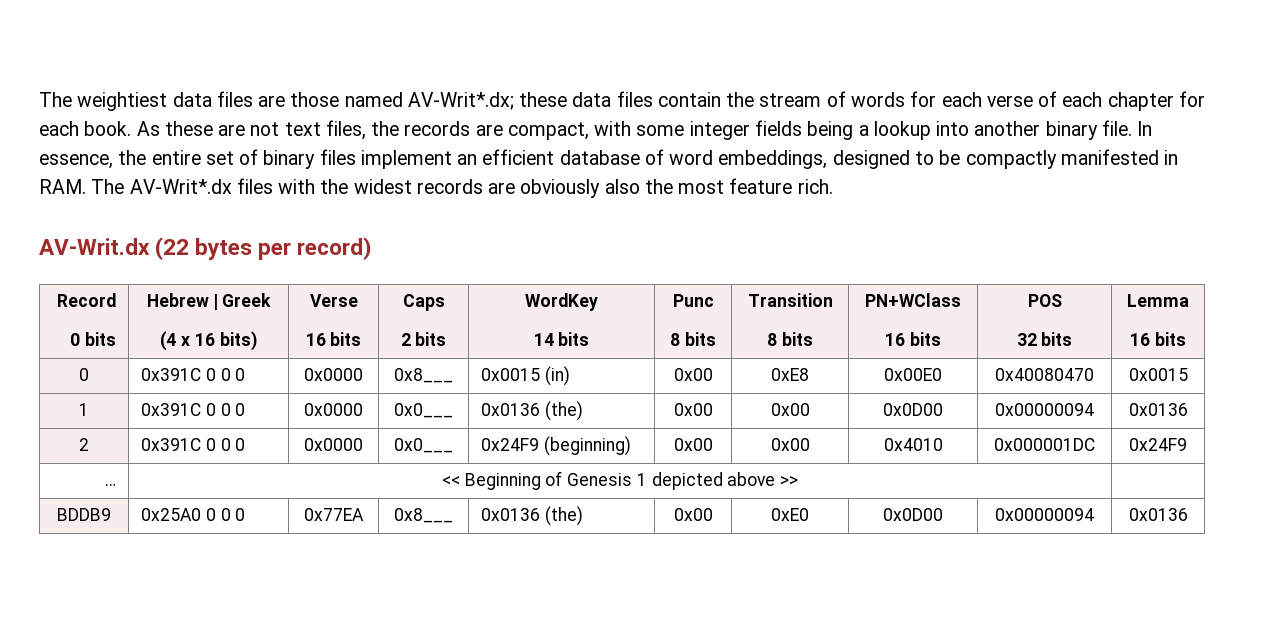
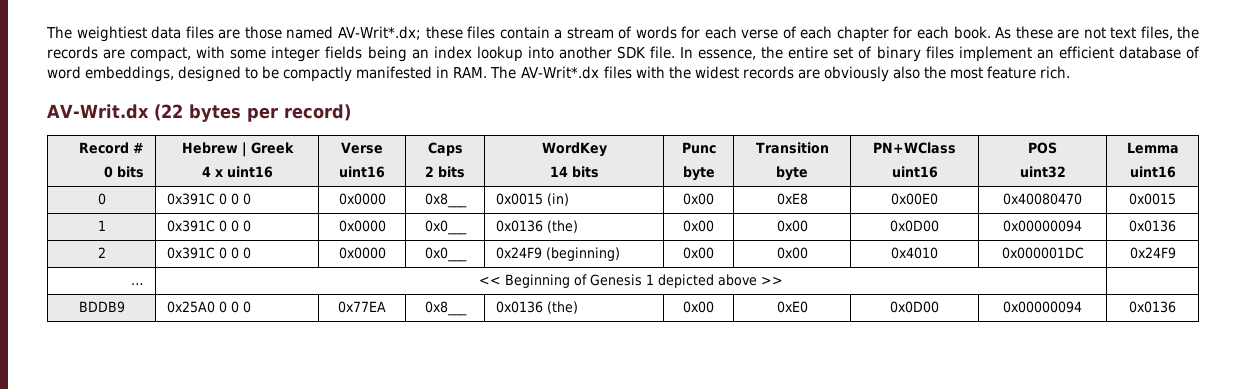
[572,92,612,107] data -> (463, 32) none
[726,92,755,107] the -> [554,29,563,39] a
[858,125,869,136] a -> [411,46,472,59] an index
[1045,121,1098,140] binary -> [616,46,646,59] SDK
(116, 300) none -> [133,142,145,153] #
[160,331,257,351] (4 x 16 bits) -> [201,166,273,178] 4 x uint16
[305,332,362,346] 16 bits -> [339,166,385,178] uint16
[670,332,716,346] 8 bits -> [682,166,715,181] byte
[767,332,813,346] 8 bits -> [776,166,808,181] byte
[885,332,941,346] 16 bits -> [891,166,938,178] uint16
[1016,332,1073,346] 32 bits -> [1019,166,1066,178] uint32
[1130,332,1186,346] 16 bits -> [1129,166,1176,178] uint16

